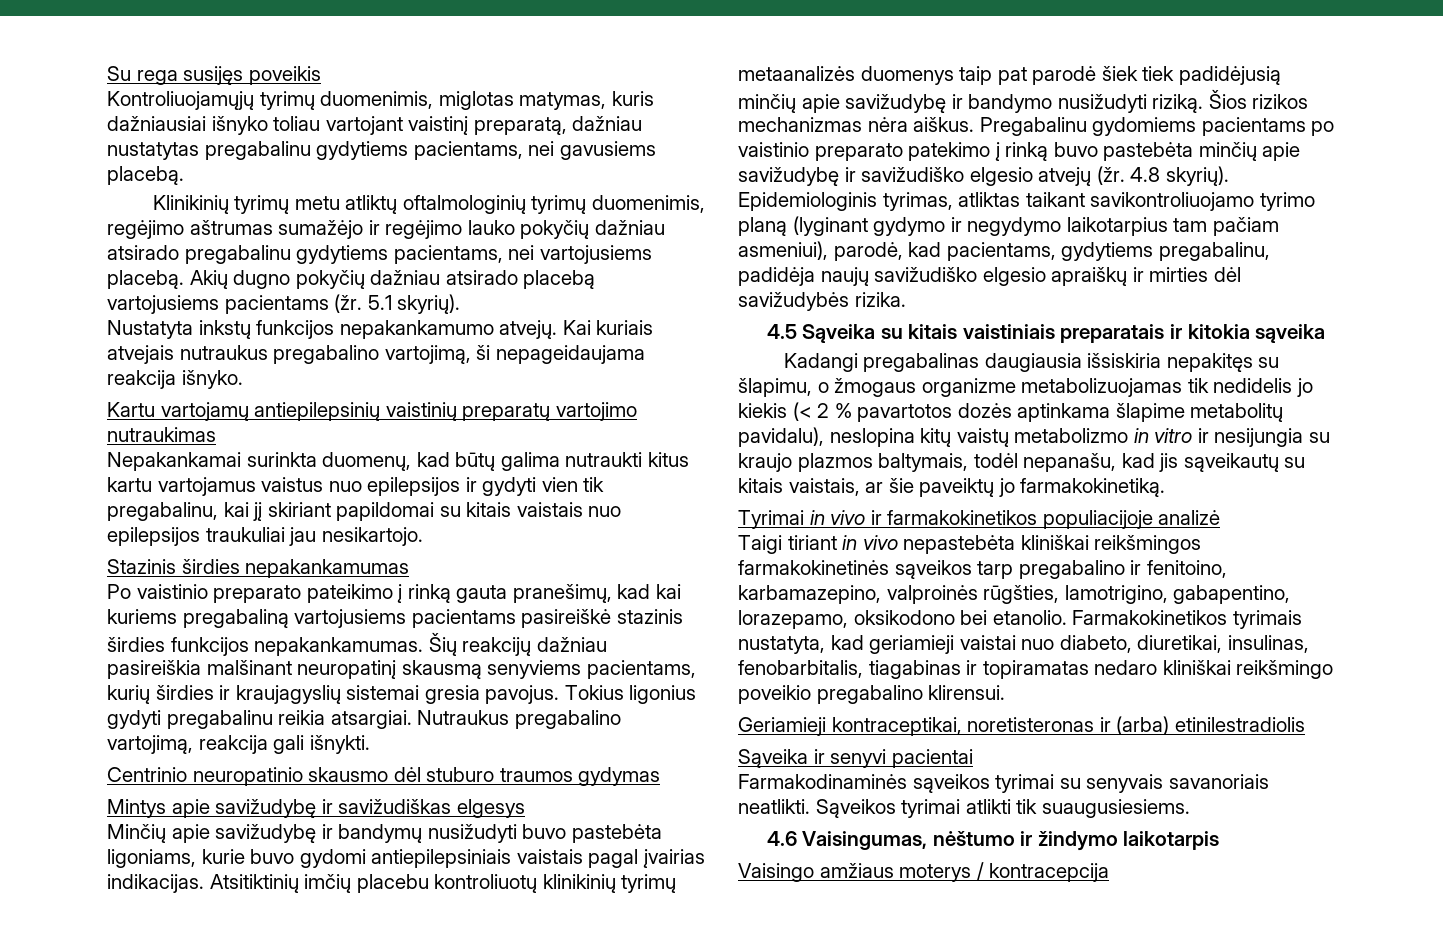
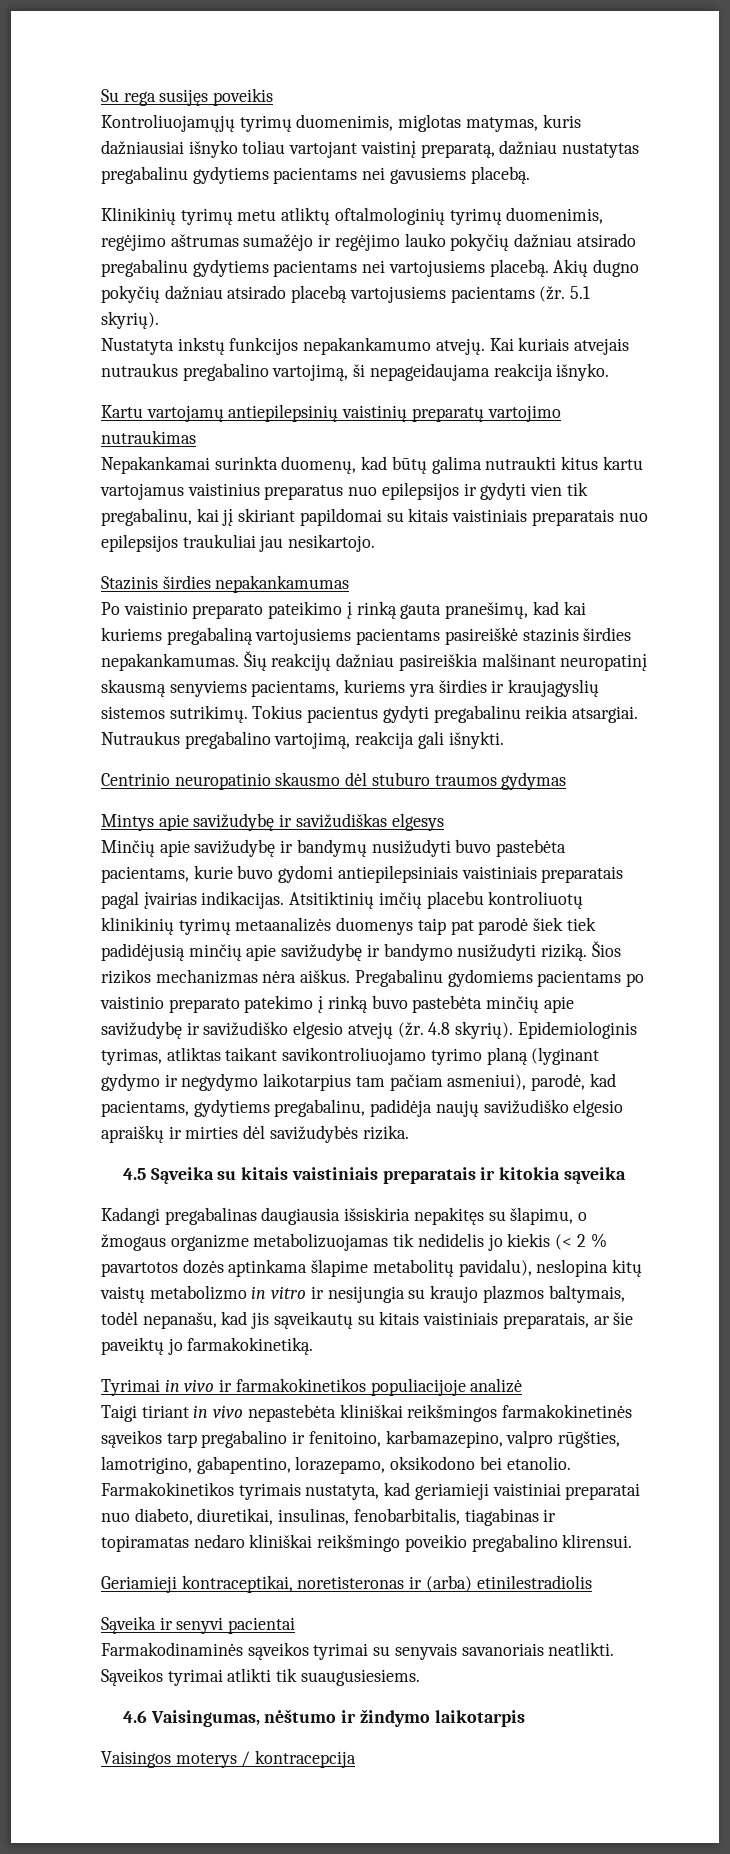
[413,141,523,160] pacientams, -> [273,167,358,184] pacientams
[393,245,503,264] pacientams, -> [273,260,358,277] pacientams
[261,477,324,492] vaistus -> [187,483,344,500] vaistinius preparatus
[516,502,583,517] vaistais -> [452,509,614,526] vaistiniais preparatais
[170,637,249,656] funkcijos -> (632, 634) none
[107,685,150,704] kurių -> [344,679,435,697] kuriems yra
[346,685,697,704] sistemai gresia pavojus. Tokius ligonius -> [101,705,379,723] sistemos sutrikimų. Tokius pacientus
[107,849,196,868] ligoniams, -> [101,866,189,883] pacientams,
[516,849,583,864] vaistais -> [461,866,624,883] vaistiniais preparatais
[788,478,860,496] vaistais, -> [423,1312,589,1329] vaistiniais preparatais,
[886,585,978,604] valproinės -> [506,1430,554,1448] valpro
[959,635,1016,650] vaistai -> [492,1483,641,1500] vaistiniai preparatai
[738,863,894,882] Vaisingo amžiaus -> [101,1751,171,1768] Vaisingos

